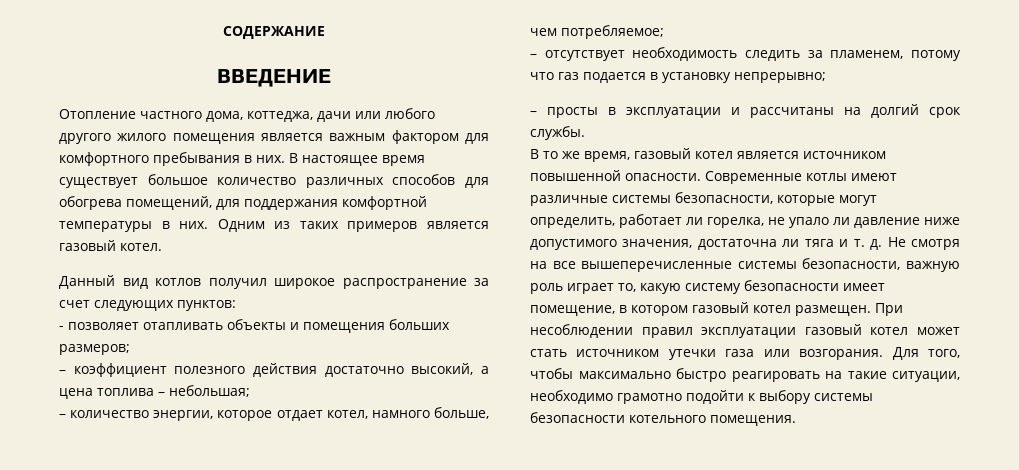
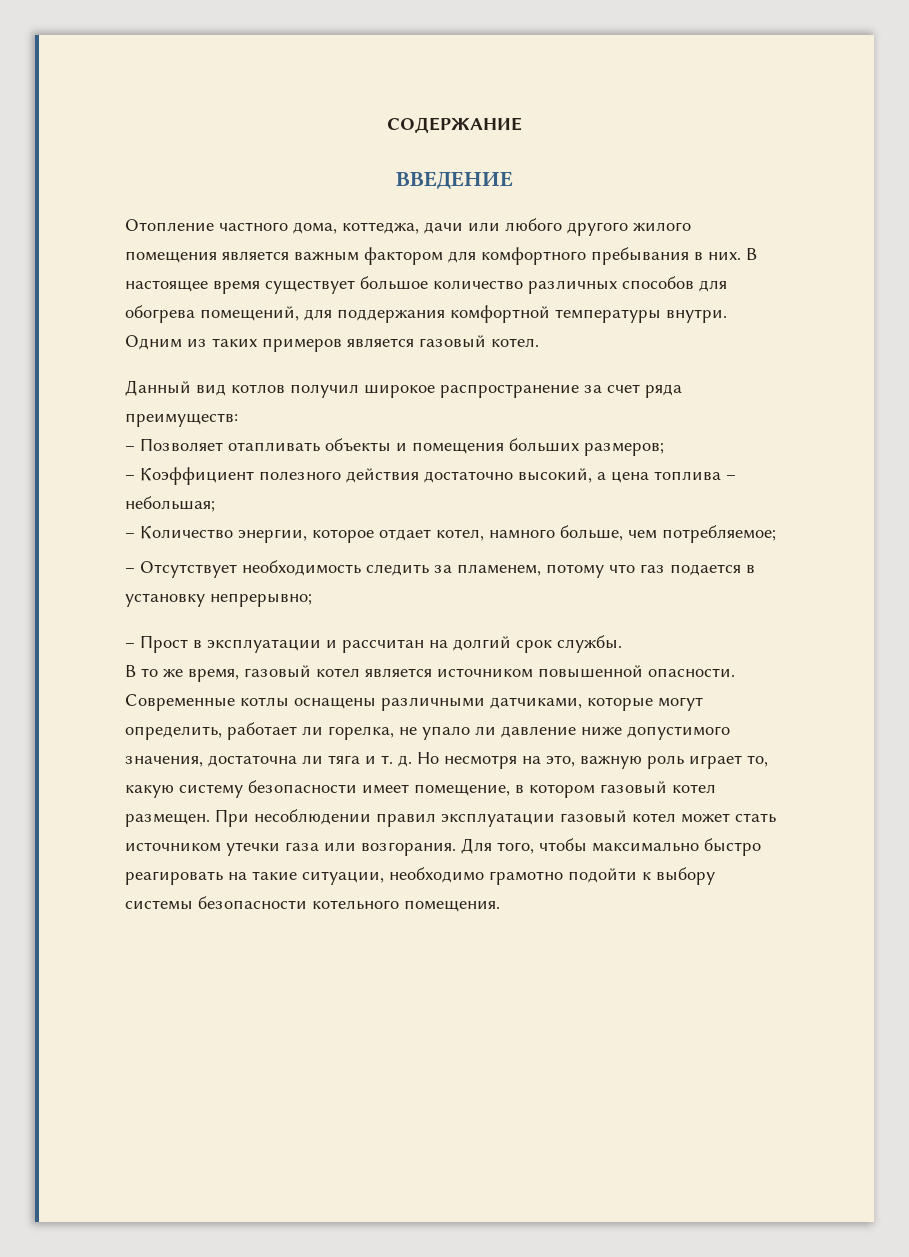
[161,221,209,229] в них. -> [666,309,727,323] внутри.
[94,300,236,311] [59,322,139,330] следующих пунктов: // - позволяет -> [645,384,682,398] [125,413,238,427] [125,438,223,452] ряда преимуществ: // – Позволяет
[73,363,167,377] коэффициент -> [140,467,254,485] Коэффициент
[70,410,150,418] количество -> [140,526,233,539] Количество
[544,50,625,61] отсутствует -> [140,561,237,578] Отсутствует
[547,107,598,118] просты -> [140,635,188,653] Прост
[750,107,834,118] рассчитаны -> [342,639,424,653] рассчитан
[851,173,897,181] [530,192,773,206] имеют различные системы безопасности, -> [294,697,582,711] оснащены различными датчиками,
[887,237,961,250] [530,258,901,272] Не смотря на все вышеперечисленные системы безопасности, -> [417,752,575,769] Но несмотря на это,

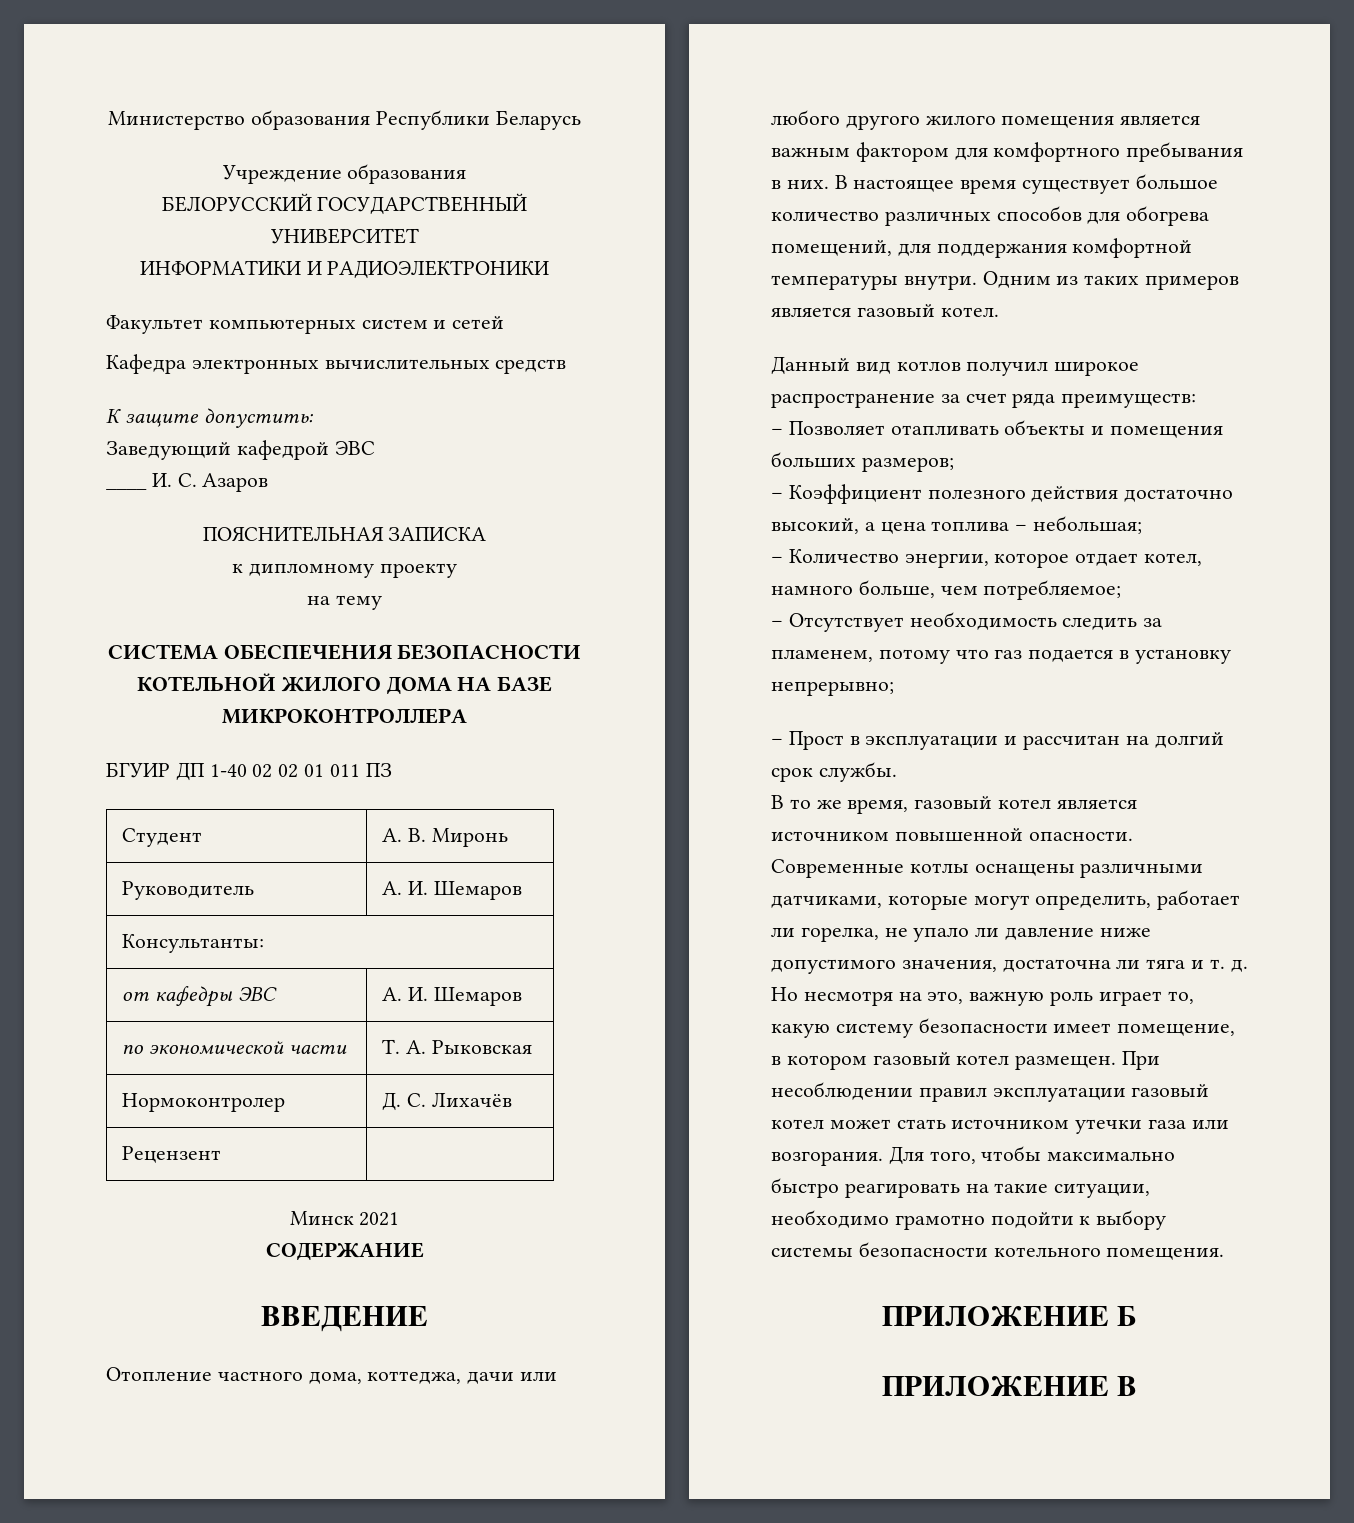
(387, 125) none -> [108,110,581,130] [221,164,467,184] [161,193,528,215] [269,228,419,244] [139,260,550,279] [106,315,505,334] [106,354,567,374] [106,408,314,428] [106,440,375,460] [106,487,147,490] [151,473,269,492] [202,526,487,542] [232,563,457,578] [307,595,382,610] [107,644,582,660] [136,673,553,695] [222,708,467,724] [106,762,392,781] [122,828,203,847] [382,828,509,847] [122,881,255,900] [382,881,523,900] [122,934,265,953] [122,986,278,1007] [382,987,523,1006] [122,1041,348,1054] [382,1039,533,1054] [122,1093,286,1112] [382,1092,513,1111] [122,1146,222,1163] [289,1211,400,1226] Министерство образования Республики Беларусь // Учреждение образования // БЕЛОРУССКИЙ ГОСУДАРСТВЕННЫЙ УНИВЕРСИТЕТ // ИНФОРМАТИКИ И РАДИОЭЛЕКТРОНИКИ // Факультет компьютерных систем и сетей // Кафедра электронных вычислительных средств // К защите допустить: // Заведующий кафедрой ЭВС // ____ И. С. Азаров // ПОЯСНИТЕЛЬНАЯ ЗАПИСКА // к дипломному проекту // на тему // СИСТЕМА ОБЕСПЕЧЕНИЯ БЕЗОПАСНОСТИ КОТЕЛЬНОЙ ЖИЛОГО ДОМА НА БАЗЕ МИКРОКОНТРОЛЛЕРА // БГУИР ДП 1-40 02 02 01 011 ПЗ // Студент | А. В. Миронь // Руководитель | А. И. Шемаров // Консультанты: // от кафедры ЭВС | А. И. Шемаров // по экономической части | Т. А. Рыковская // Нормоконтролер | Д. С. Лихачёв // Рецензент | // Минск 2021 //
(500, 906) none -> [882,1306,1137,1326] [882,1376,1137,1396] // ПРИЛОЖЕНИЕ Б // ПРИЛОЖЕНИЕ В

